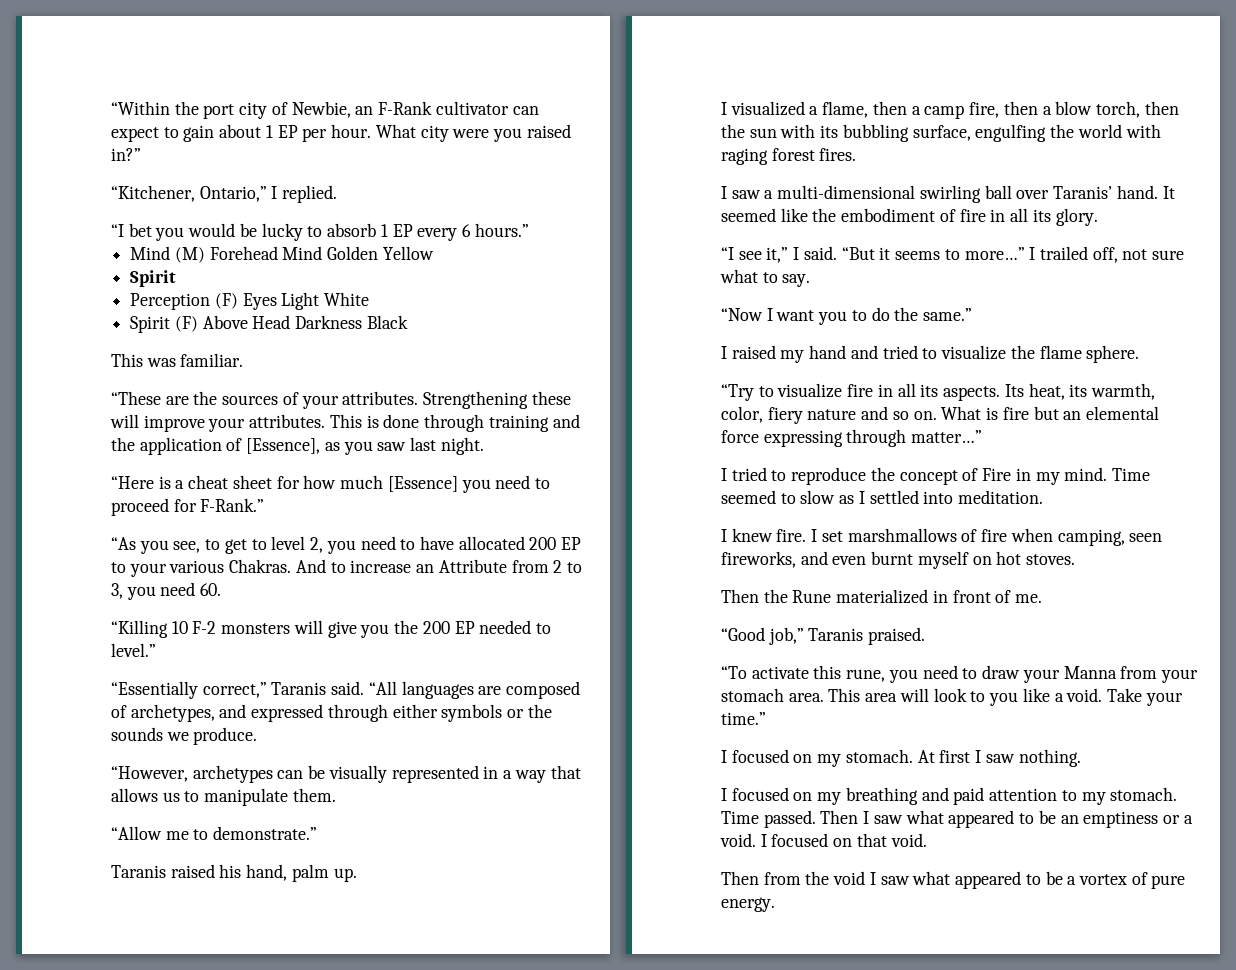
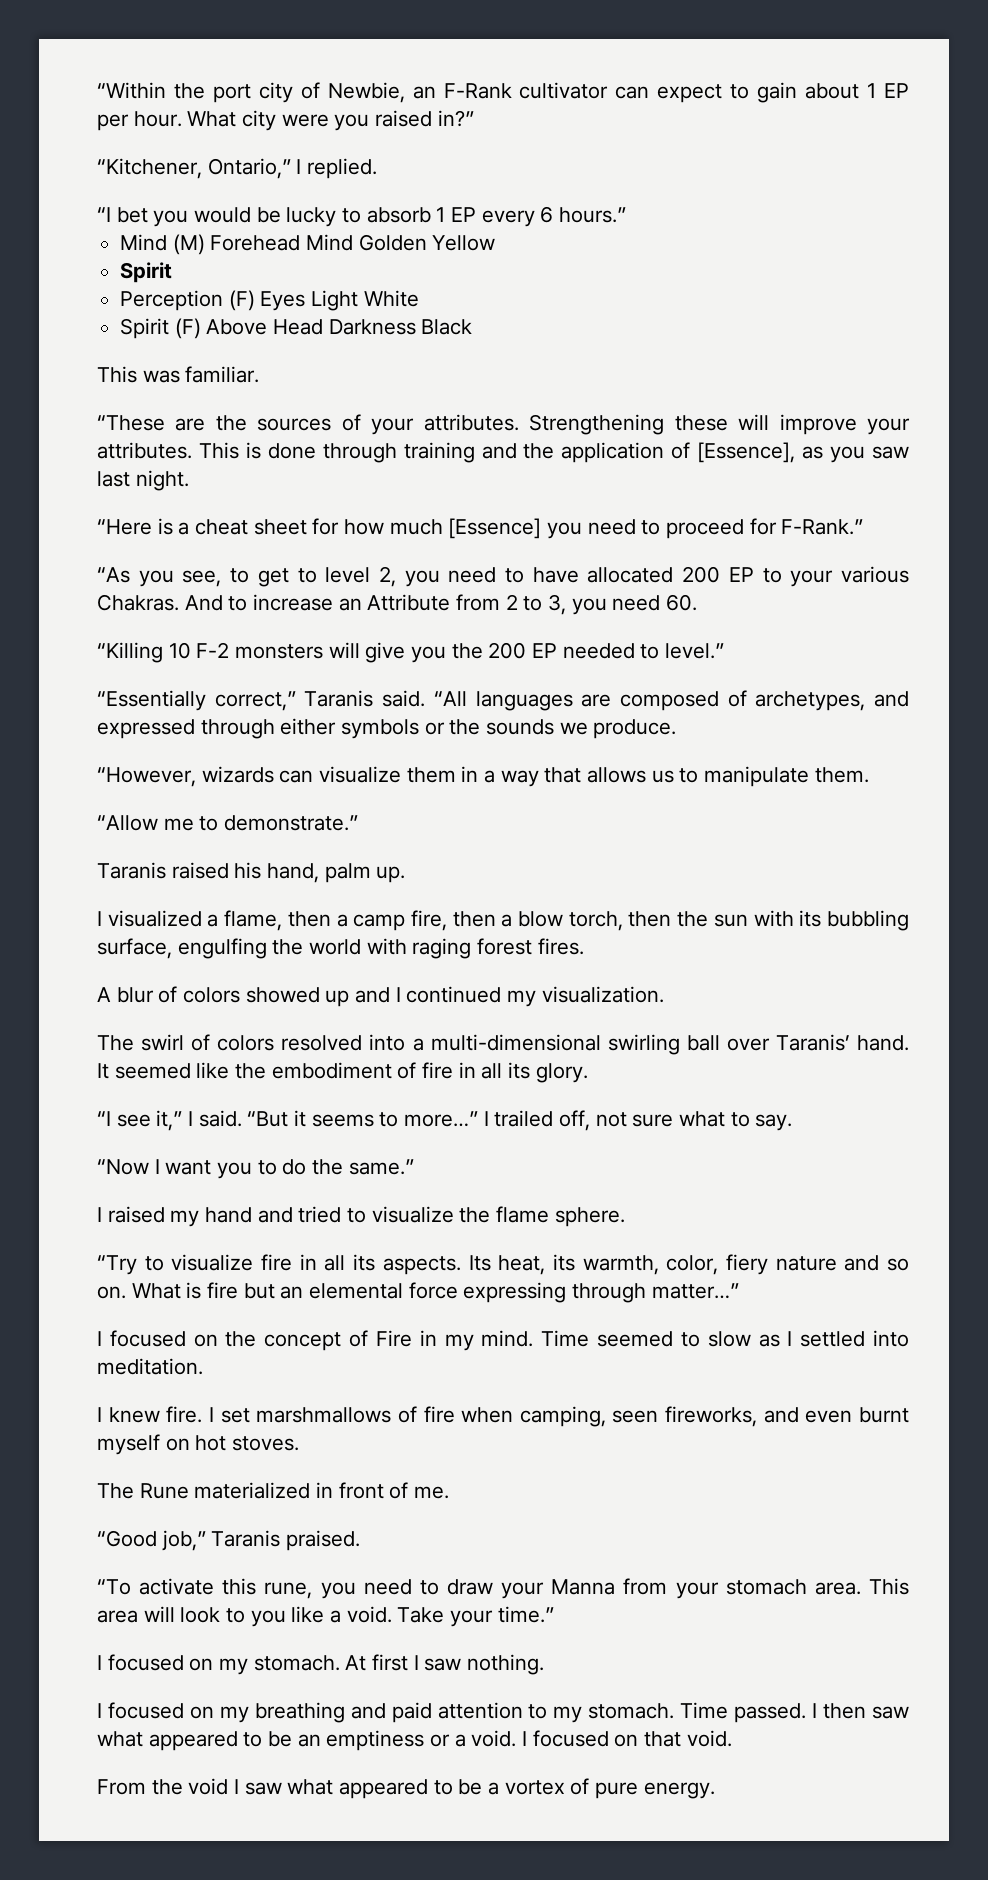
[192,765,479,783] archetypes can be visually represented -> [201,766,456,783] wizards can visualize them
[721,186,761,199] I saw -> [97,986,664,1007] [97,1034,406,1051] A blur of colors showed up and I continued my visualization. // The swirl of colors resolved into
[731,467,867,485] tried to reproduce -> [109,1330,218,1347] focused on
[721,589,788,603] Then the -> [97,1483,134,1499] The
[820,810,870,824] Then I -> [812,1703,867,1719] I then
[721,871,801,885] Then from -> [97,1779,146,1795] From

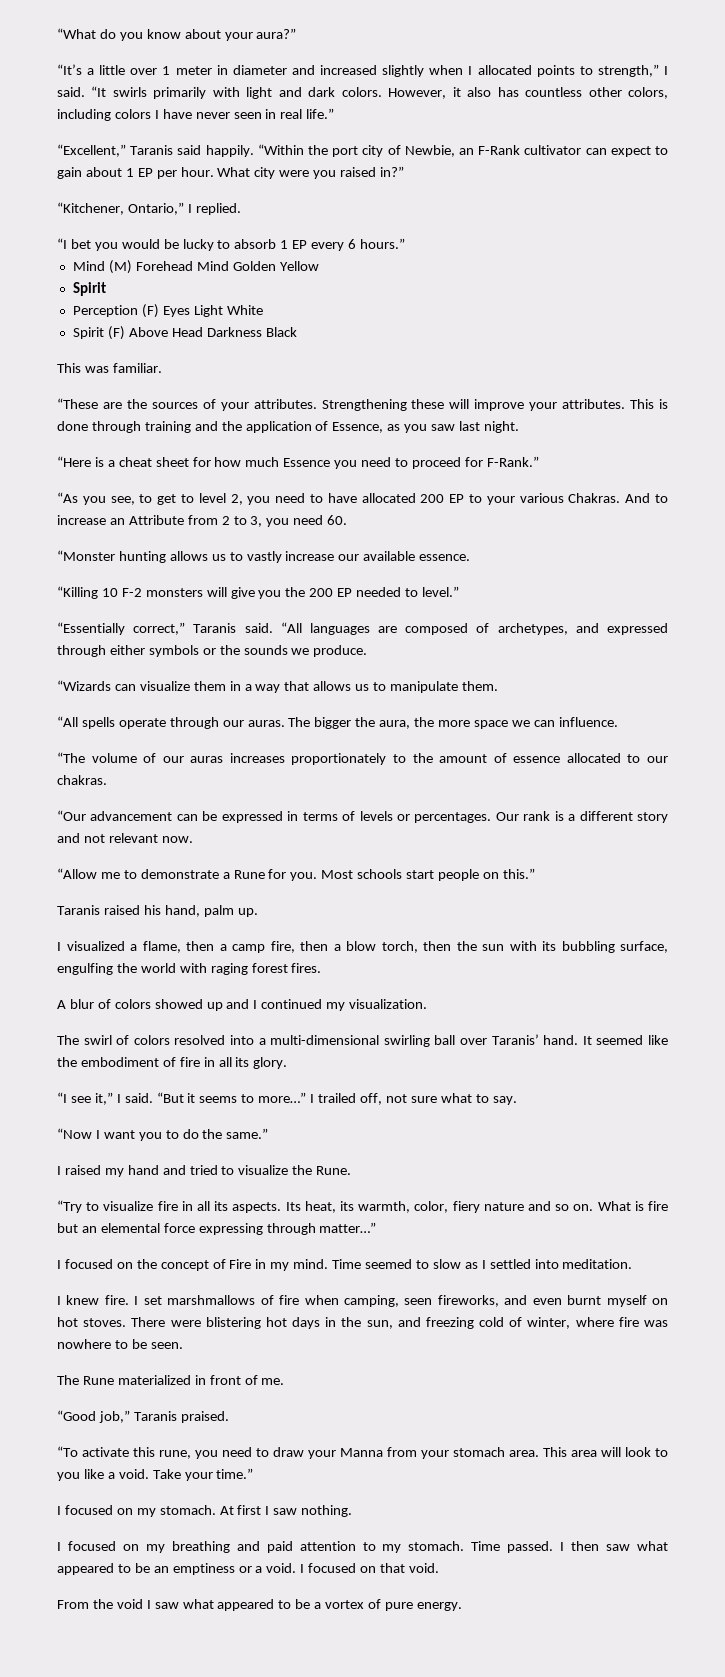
(97, 90) none -> [57,28,297,41] [57,64,669,77] [57,86,668,99] [57,108,335,121] [57,144,254,157] “What do you know about your aura?” // “It’s a little over 1 meter in diameter and increased slightly when I allocated points to strength,” I said. “It swirls primarily with light and dark colors. However, it also has countless other colors, including colors I have never seen in real life.” // “Excellent,” Taranis said happily.
[697,442,796,463] [Essence], -> [332,422,384,433] Essence,
[448,518,542,539] [Essence] -> [283,458,331,467] Essence
(698, 602) none -> [57,550,471,563] // “Monster hunting allows us to vastly increase our available essence.
[97,766,274,787] “However, wizards -> [57,680,111,691] “Wizards
[97,815,359,831] “Allow me to demonstrate.” -> [57,716,618,729] [57,752,668,765] [57,775,107,785] [57,810,668,823] [57,833,193,843] [57,868,535,881] “All spells operate through our auras. The bigger the aura, the more space we can influence. // “The volume of our auras increases proportionately to the amount of essence allocated to our chakras. // “Our advancement can be expressed in terms of levels or percentages. Our rank is a different story and not relevant now. // “Allow me to demonstrate a Rune for you. Most schools start people on this.”
[496,1206,625,1227] flame sphere. -> [316,1166,352,1175] Rune.
(300, 1443) none -> [131,1317,668,1329] [57,1339,183,1349] There were blistering hot days in the sun, and freezing cold of winter, where fire was nowhere to be seen.

